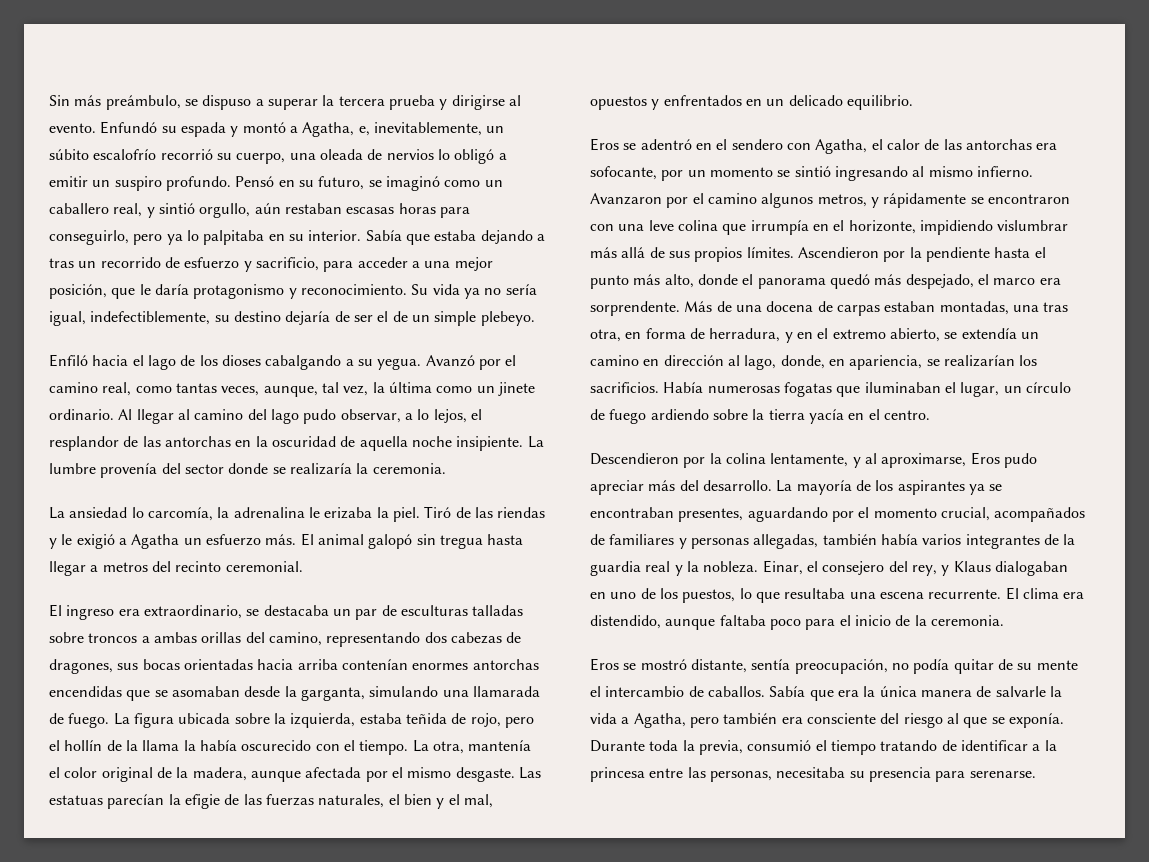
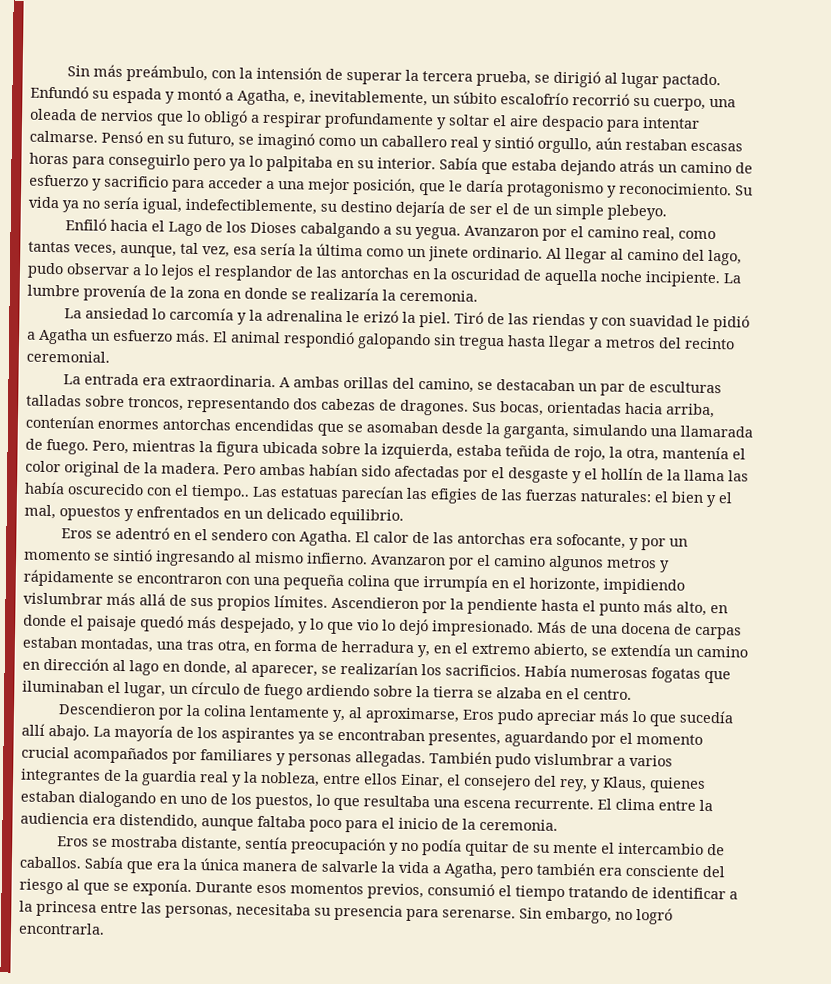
[184,95,521,110] [49,123,96,133] se dispuso a superar la tercera prueba y dirigirse al evento. -> [211,66,722,90] con la intensión de superar la tercera prueba, se dirigió al lugar pactado.
(434, 154) none -> [156,113,184,126] que
[49,176,231,191] emitir un suspiro profundo. -> [262,111,700,133] [29,130,98,143] respirar profundamente y soltar el aire despacio para intentar calmarse.
[113,203,143,217] real, -> [450,136,479,148] real
[49,230,129,245] conseguirlo, -> [108,153,190,170] conseguirlo
[536,234,545,241] [49,257,161,268] a tras un recorrido -> [619,159,732,174] atrás un camino
[255,257,319,271] sacrificio, -> [104,175,169,188] sacrificio
[147,355,261,370] lago de los dioses -> [168,221,298,237] Lago de los Dioses
[425,355,475,367] Avanzó -> [464,225,540,237] Avanzaron
(369, 390) none -> [233,242,296,256] esa sería
[270,409,401,424] lago pudo observar, -> [708,249,742,266] [27,262,130,279] lago, pudo observar
[433,409,467,423] lejos, -> [161,264,195,280] lejos
[456,436,524,451] insipiente. -> [645,271,721,288] incipiente.
[161,463,224,474] del sector -> [149,286,241,299] de la zona en
[147,507,213,521] carcomía, -> [169,307,248,325] carcomía y
[324,507,373,519] erizaba -> [363,310,400,323] erizó
[61,534,115,549] le exigió -> [601,314,751,332] con suavidad le pidió
[368,534,413,549] galopó -> [283,331,431,350] respondió galopando
[49,604,329,620] El ingreso era extraordinario, se destacaba -> [63,373,576,393] La entrada era extraordinaria. A ambas orillas del camino, se destacaban
[88,632,322,646] troncos a ambas orillas del camino, -> [128,397,184,411] troncos,
[49,659,180,674] dragones, sus bocas -> [400,399,544,416] dragones. Sus bocas,
[297,659,338,670] arriba -> [666,403,715,419] arriba,
[113,713,130,725] La -> [92,440,213,455] Pero, mientras la
[504,717,534,728] [49,740,429,755] pero el hollín de la llama la había oscurecido con el tiempo. La -> [609,446,623,458] la
[192,767,515,782] madera, aunque afectada por el mismo desgaste. -> [161,462,749,484] [24,481,250,501] madera. Pero ambas habían sido afectadas por el desgaste y el hollín de la llama las había oscurecido con el tiempo..
[168,794,220,809] la efigie -> [406,487,478,504] las efigies
[318,794,385,808] naturales, -> [580,490,652,503] naturales:
[815,139,883,154] Agatha, el -> [299,530,371,547] Agatha. El
(657, 173) none -> [629,537,640,551] y
[817,194,867,207] metros, -> [606,557,657,569] metros
[648,220,674,231] leve -> [283,574,344,591] pequeña
(694, 281) none -> [710,605,728,614] en
[757,278,826,289] panorama -> [87,615,137,632] paisaje
[977,274,1061,285] [590,301,680,316] el marco era sorprendente. -> [298,618,534,637] y lo que vio lo dejó impresionado.
[709,328,793,343] herradura, y -> [341,641,430,658] herradura y,
[744,355,923,370] lago, donde, en apariencia, -> [129,660,318,678] lago en donde, al aparecer,
[808,409,844,424] yacía -> [477,687,542,699] se alzaba
[770,453,861,468] lentamente, y -> [249,705,347,723] lentamente y,
[679,480,772,491] del desarrollo. -> [632,710,735,727] [21,723,90,741] lo que sucedía allí abajo.
[940,507,1086,522] [590,534,918,549] crucial, acompañados de familiares y personas allegadas, también había -> [21,746,626,769] crucial acompañados por familiares y personas allegadas. También pudo vislumbrar a
[703,561,759,573] nobleza. -> [260,771,398,787] nobleza, entre ellos
[953,561,1068,576] Klaus dialogaban -> [602,776,706,793] [20,790,156,808] Klaus, quienes estaban dialogando
(1059, 593) none -> [658,799,713,812] [20,812,89,825] entre la audiencia
[640,659,687,670] mostró -> [111,835,179,848] mostraba
[794,659,888,674] preocupación, -> [291,837,400,855] preocupación y
[649,740,743,755] toda la previa, -> [256,883,424,900] esos momentos previos,
(1036, 774) none -> [519,907,673,925] [18,922,105,935] Sin embargo, no logró encontrarla.

